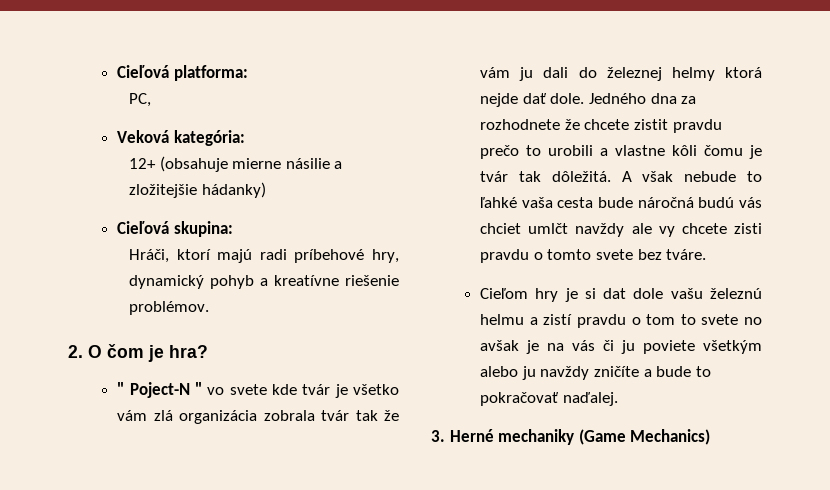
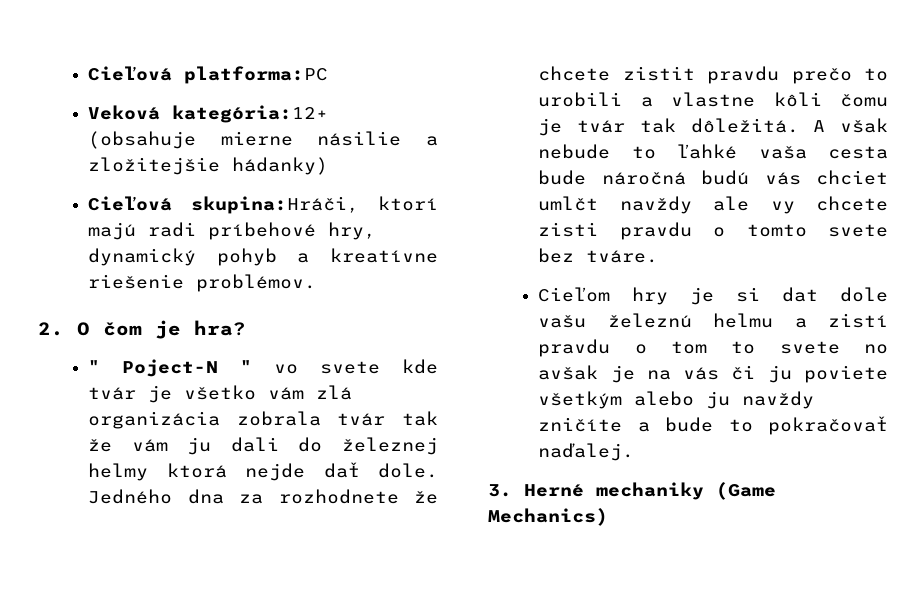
[117,65,248,81] [128,93,151,107] Cieľová platforma: // PC, -> [88,66,329,84] Cieľová platforma:PC
[173,130,245,146] [128,158,156,169] kategória: // 12+ -> [172,105,329,123] kategória:12+
[173,221,233,237] [128,249,169,263] skupina: // Hráči, -> [191,196,360,214] skupina:Hráči,

